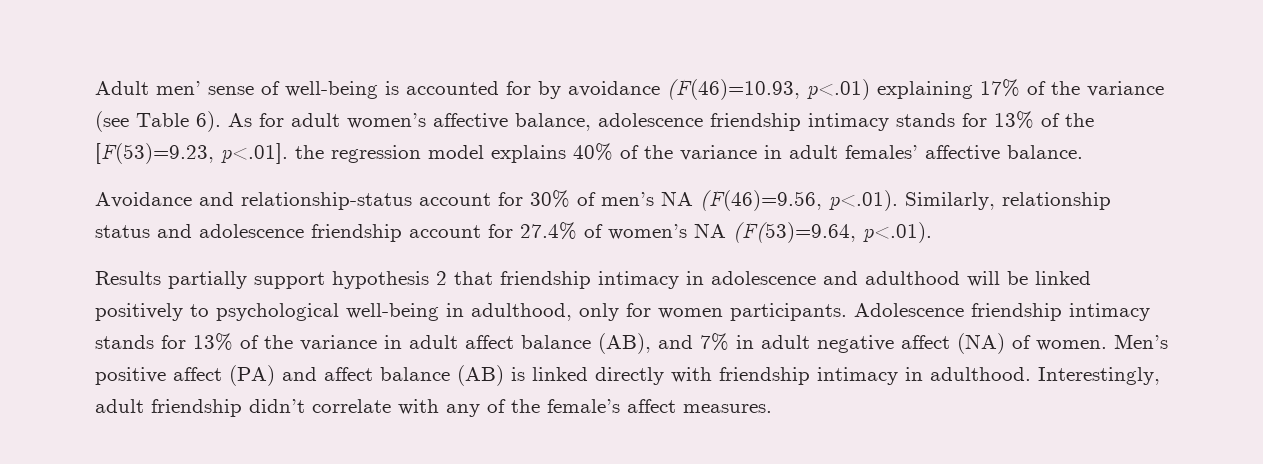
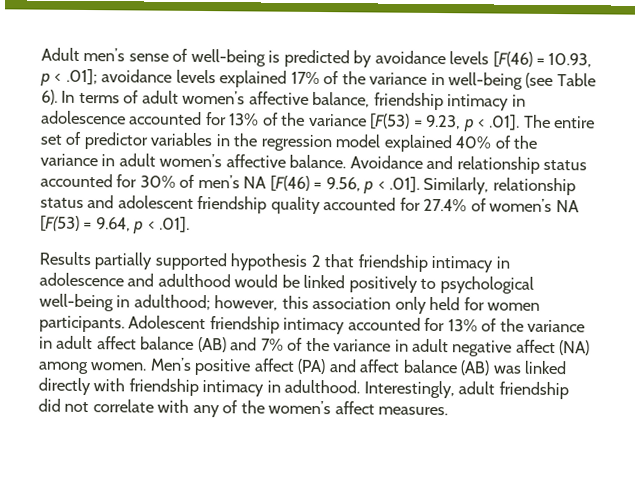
[156,81,201,95] men’ -> [83,47,126,62] men’s
[406,79,973,100] accounted for by avoidance (F(46)=10.93, p<.01) explaining -> [283,49,593,68] [40,68,288,88] predicted by avoidance levels [F(46) = 10.93, p < .01]; avoidance levels explained
(1164, 89) none -> [430,72,524,90] in well-being
[228,113,284,127] As for -> [61,90,140,104] In terms of
[598,111,1094,131] [95,143,288,164] adolescence friendship intimacy stands for 13% of the [F(53)=9.23, p<.01]. -> [373,92,526,111] [41,110,596,132] [40,131,230,150] friendship intimacy in adolescence accounted for 13% of the variance [F(53) = 9.23, p < .01]. The entire set of predictor variables in
[491,145,566,163] explains -> [383,134,452,153] explained
[845,145,918,159] females’ -> [159,153,223,168] women’s
(1083, 152) // -> (347, 161) none
[241,192,491,210] relationship-status account -> [456,156,588,174] [40,173,113,188] relationship status accounted
[700,190,1111,211] [95,224,481,242] (F(46)=9.56, p<.01). Similarly, relationship status and adolescence friendship account -> [269,175,576,196] [40,195,397,215] [F(46) = 9.56, p < .01]. Similarly, relationship status and adolescent friendship quality accounted
[733,222,932,243] (F(53)=9.64, p<.01). -> [40,215,191,234] [F(53) = 9.64, p < .01].
[254,272,325,289] support -> [154,252,227,271] supported
[967,271,1000,287] will -> [234,274,279,288] would
[471,303,619,321] adulthood, only -> [133,294,461,314] adulthood; however, this association only held
[854,303,1150,321] [95,335,154,349] Adolescence friendship intimacy stands -> [128,315,421,335] Adolescent friendship intimacy accounted
[598,333,651,354] (AB), -> [197,336,227,353] (AB)
(729, 342) none -> [287,337,392,352] of the variance
[1012,335,1031,349] of -> [38,361,88,375] among
[511,367,525,381] is -> [492,365,521,374] was
[249,399,305,413] didn’t -> [38,398,90,413] did not
[547,399,620,413] female’s -> [268,400,332,415] women’s

